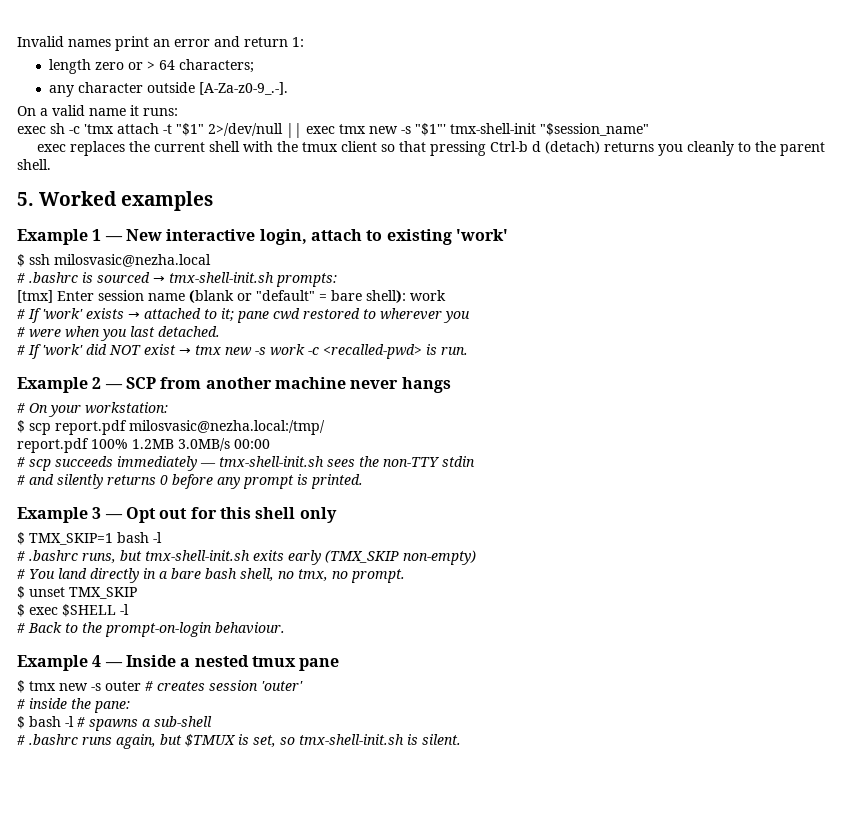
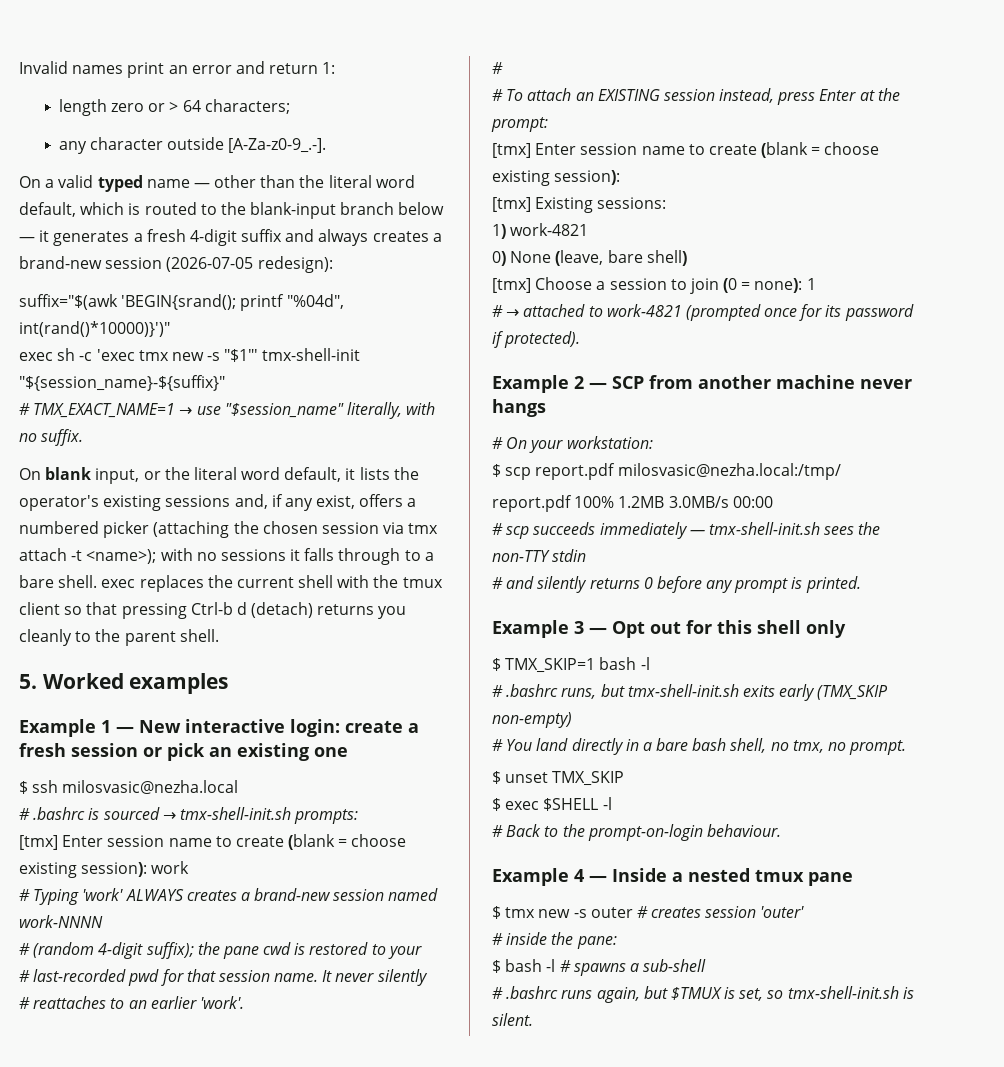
[89,105,178,116] [17,123,335,138] name it runs: // exec sh -c 'tmx attach -t "$1" 2>/dev/null || exec -> [97,175,415,192] [19,202,445,219] [19,229,442,246] [19,256,333,273] [19,294,344,311] [19,321,170,337] [19,348,135,361] typed name — other than the literal word default, which is routed to the blank-input branch below — it generates a fresh 4-digit suffix and always creates a brand-new session (2026-07-05 redesign): // suffix="$(awk 'BEGIN{srand(); printf "%04d", int(rand()*10000)}')" // exec sh -c 'exec
[540,123,649,136] "$session_name" // -> [19,375,225,391] [19,402,436,419] [19,429,84,446] [19,467,419,484] [19,494,417,511] [19,521,439,538] [19,548,434,565] [19,575,98,588] "${session_name}-${suffix}" // # TMX_EXACT_NAME=1 → use "$session_name" literally, with no suffix. // On blank input, or the literal word default, it lists the operator's existing sessions and, if any exist, offers a numbered picker (attaching the chosen session via tmx attach -t <name>); with no sessions it falls through to a bare shell.
[259,229,508,245] login, attach to existing 'work' -> [290,719,419,737] [19,743,348,761] login: create a fresh session or pick an existing one
[189,290,446,303] [17,308,470,323] [17,326,220,341] [17,344,468,359] (blank or "default" = bare shell): work // # If 'work' exists → attached to it; pane cwd restored to wherever you // # were when you last detached. // # If 'work' did NOT exist → tmx new -s work -c <recalled-pwd> is run. -> [215,834,407,850] [19,861,190,878] [19,888,439,905] [19,915,103,928] [19,942,422,959] [19,969,428,986] [19,996,244,1009] [492,62,503,74] [492,88,900,105] [491,117,548,132] [492,142,880,158] [492,170,621,186] [492,197,667,213] [492,223,589,239] [492,250,687,266] [492,277,816,294] [492,304,914,321] [492,331,581,348] to create (blank = choose existing session): work // # Typing 'work' ALWAYS creates a brand-new session named work-NNNN // # (random 4-digit suffix); the pane cwd is restored to your // # last-recorded pwd for that session name. It never silently // # reattaches to an earlier 'work'. // # // # To attach an EXISTING session instead, press Enter at the prompt: // [tmx] Enter session name to create (blank = choose existing session): // [tmx] Existing sessions: // 1) work-4821 // 0) None (leave, bare shell) // [tmx] Choose a session to join (0 = none): 1 // # → attached to work-4821 (prompted once for its password if protected).

